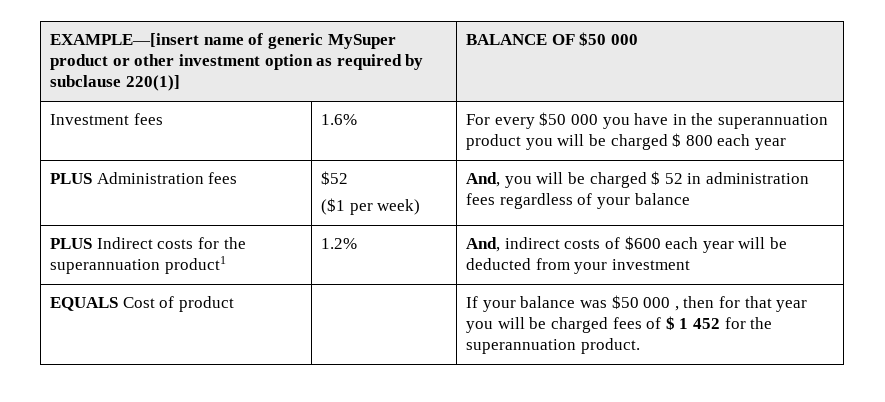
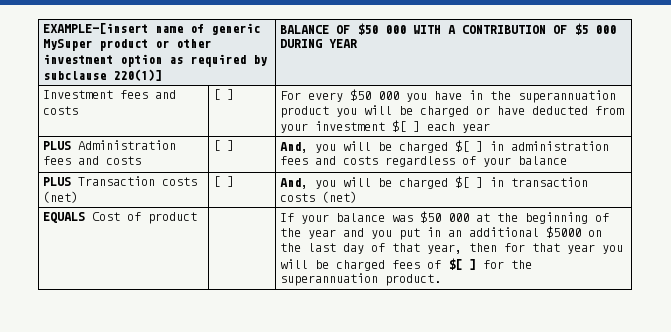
[50,113,163,125] [321,114,358,125] // Investment fees | 1.6% -> [412,23,616,35] [279,39,357,48] [42,90,176,99] [42,106,78,115] [212,89,234,100] WITH A CONTRIBUTION OF $5 000 DURING YEAR // Investment fees and costs | [ ]
[672,133,713,147] $ 800 -> [475,106,624,115] [279,120,420,133] or have deducted from your investment $[ ]
[321,171,349,185] [321,198,421,215] [466,171,683,188] | $52 // ($1 per week) | And, you will be charged $ 52 -> [77,156,141,165] [212,140,234,151] [279,140,483,153] and costs | [ ] | And, you will be charged $[ ]
(496, 199) none -> [314,156,378,165] and costs
[96,237,246,249] [50,256,226,274] [321,238,358,249] [466,236,787,253] [466,258,691,274] Indirect costs for the superannuation product1 | 1.2% | And, indirect costs of $600 each year will be deducted from your investment -> [77,176,197,186] [42,191,78,203] [212,176,234,187] [279,176,588,189] [279,191,357,203] Transaction costs (net) | [ ] | And, you will be charged $[ ] in transaction costs (net)
[674,306,679,311] , -> [475,212,609,224] [279,226,602,240] [279,243,462,254] at the beginning of the year and you put in an additional $5000 on the last day of that year,
[665,316,720,330] $ 1 452 -> [447,258,476,270] $[ ]

